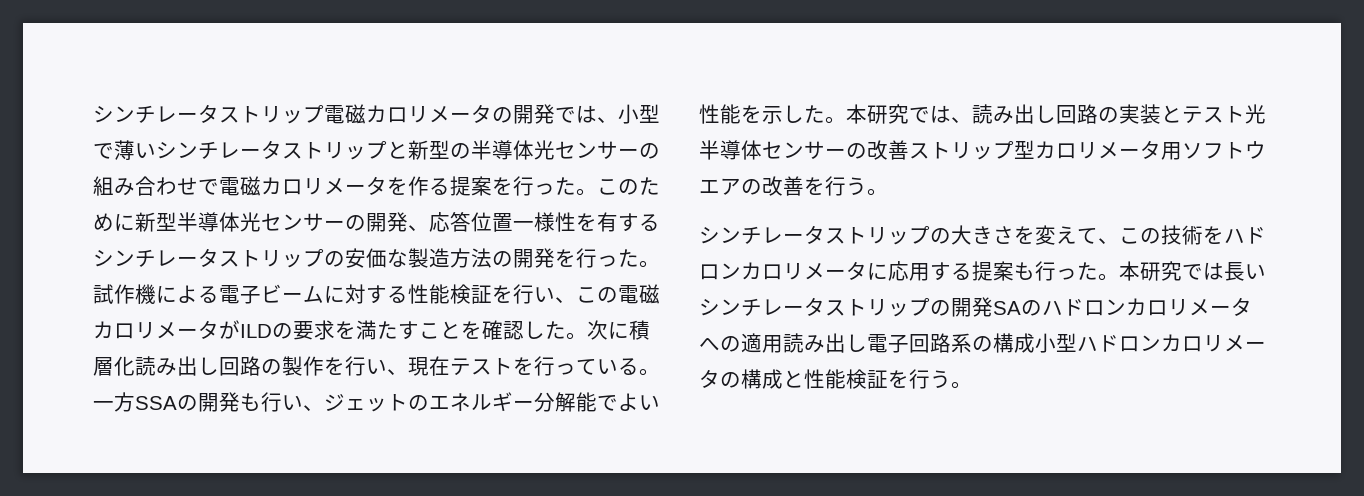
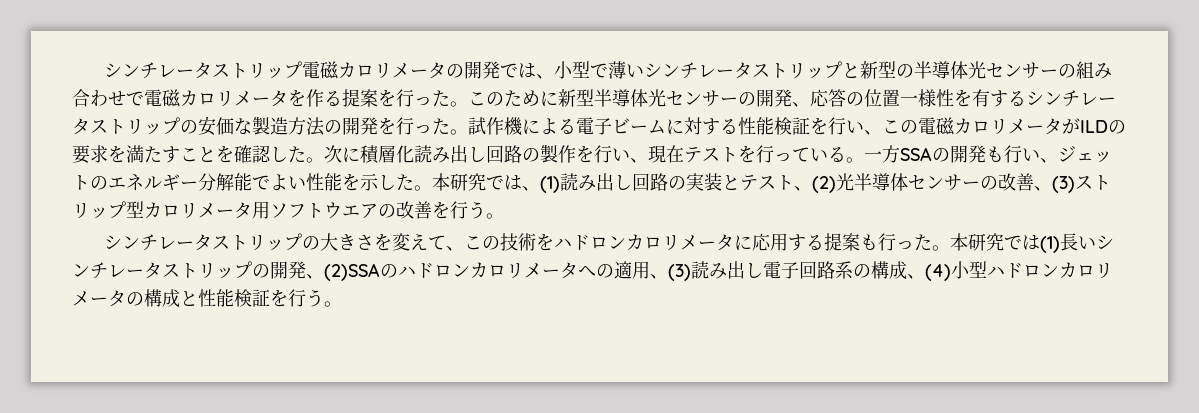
(471, 222) none -> [846,92,864,106] の
(972, 120) none -> [540,176,560,193] (1)
(1245, 114) none -> [794,176,836,193] 、(2)
(909, 150) none -> [1034,176,1075,193] 、(3)
(1224, 271) none -> [1040,236,1061,253] (1)
[993,301,1021,315] SA -> [306,263,380,281] 、(2)SSA
(783, 344) none -> [650,264,691,281] 、(3)
(1035, 343) none -> [907,264,951,281] 、(4)

